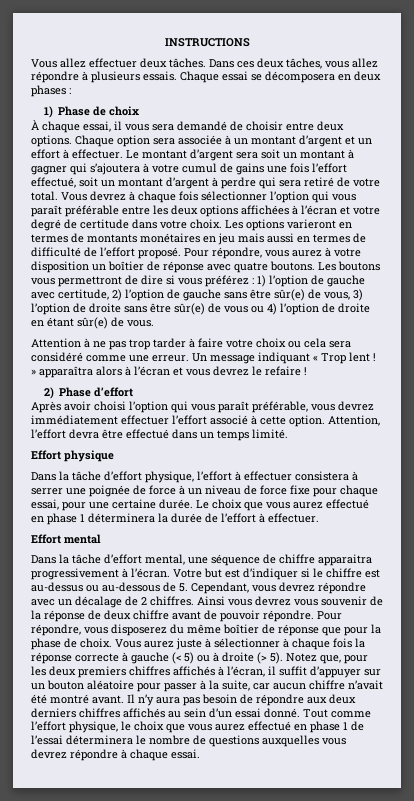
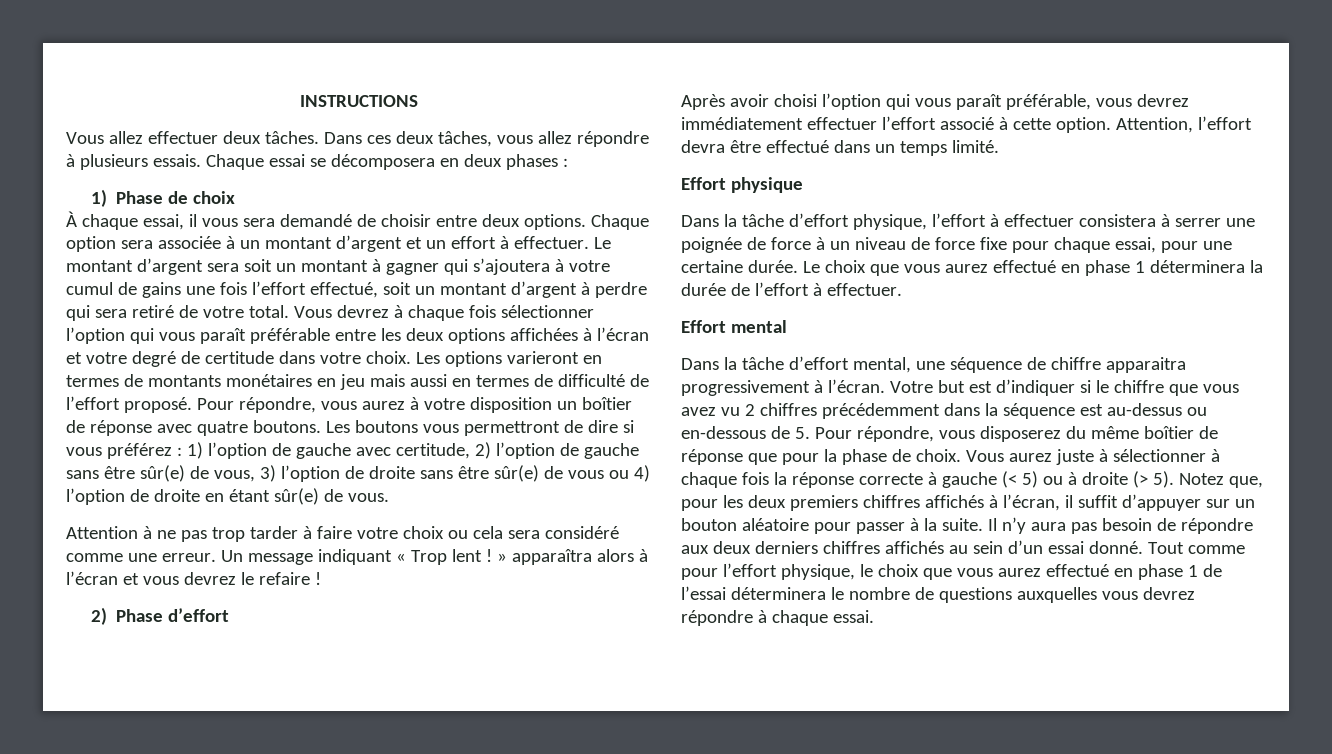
(362, 573) none -> [1168,384,1239,396] [681,403,1075,419] que vous avez vu 2 chiffres précédemment dans la séquence
[102,582,160,592] au-dessous -> [681,426,766,439] en-dessous
[191,582,366,594] [31,596,383,608] [31,610,314,622] Cependant, vous devrez répondre avec un décalage de 2 chiffres. Ainsi vous devrez vous souvenir de la réponse de deux chiffre avant de pouvoir répondre. -> (810, 433) none
[222,680,383,691] [31,694,124,704] suite, car aucun chiffre n’avait été montré avant. -> [941,518,983,531] suite.
(371, 714) none -> [681,568,718,580] pour

